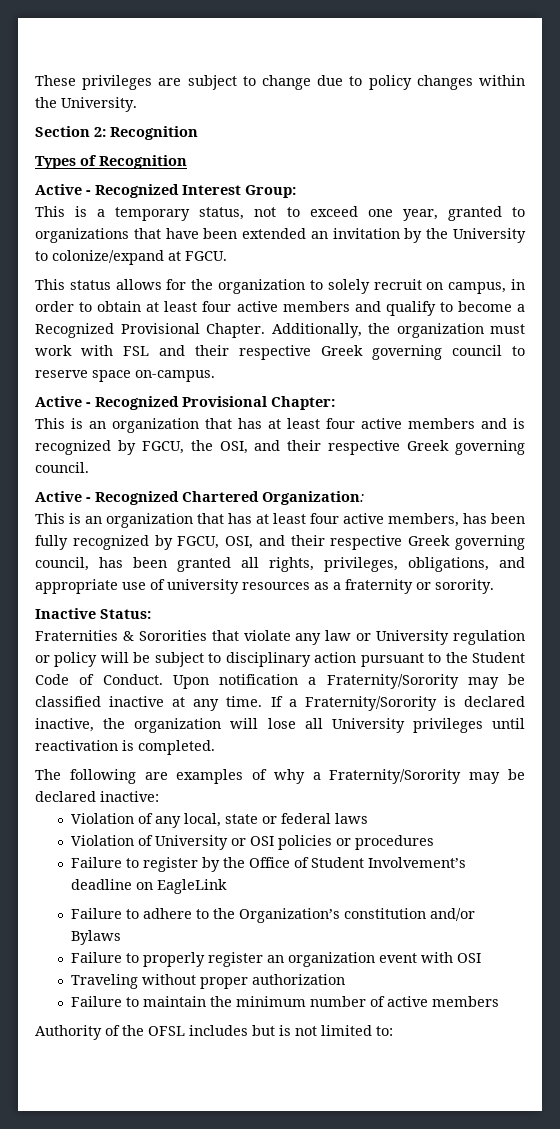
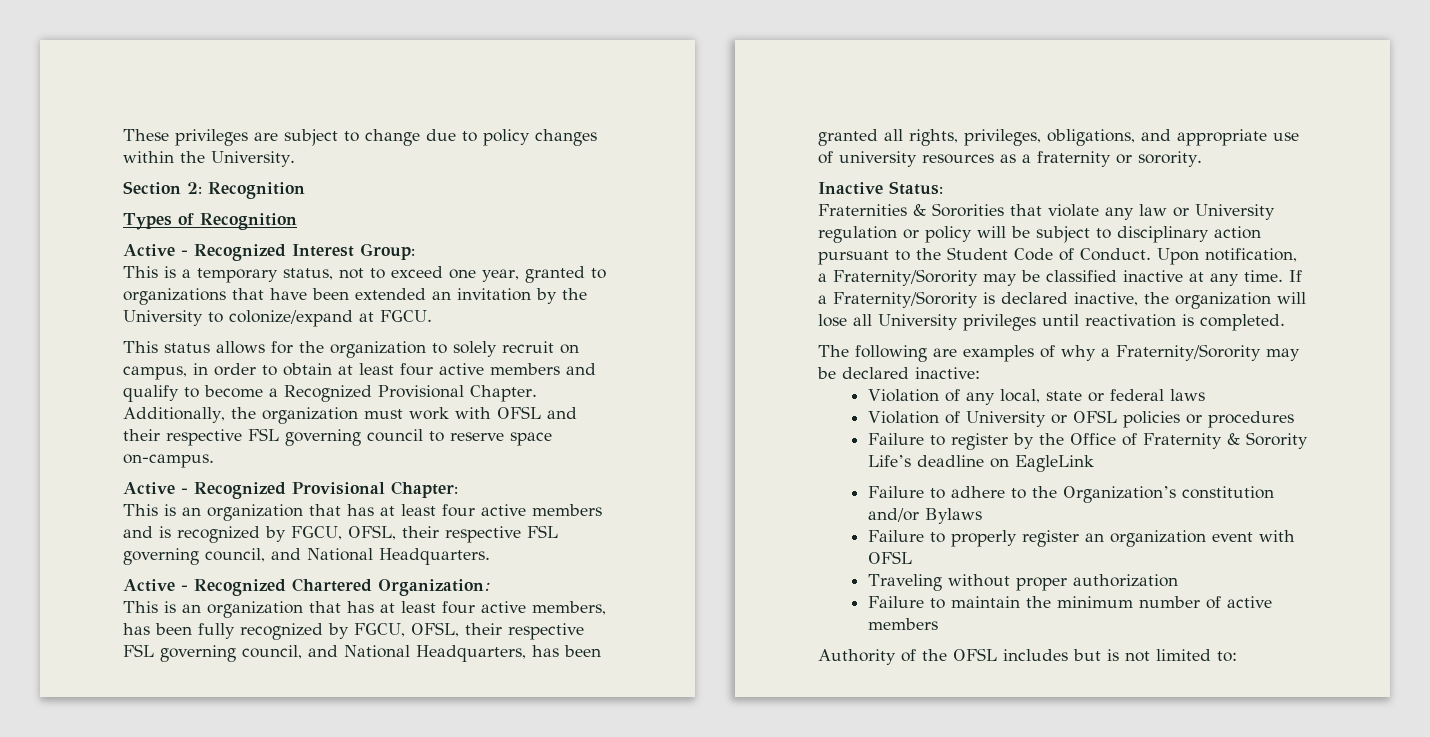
[123,345,363,360] FSL and their respective Greek -> [496,406,577,419] [123,428,279,446] OFSL and their respective FSL
[190,440,525,455] [35,462,89,473] the OSI, and their respective Greek governing council. -> [348,525,558,543] [123,548,490,565] OFSL, their respective FSL governing council, and National Headquarters.
[225,535,525,550] [35,557,89,571] OSI, and their respective Greek governing council, -> [411,622,584,640] [123,644,526,662] OFSL, their respective FSL governing council, and National Headquarters,
[219,674,298,685] notification -> [1205,248,1297,262] notification,
[250,836,275,846] OSI -> [1072,410,1117,423] OFSL
[311,857,467,868] Student Involvement’s -> [1142,432,1308,449] [867,455,911,467] Fraternity & Sorority Life’s
[457,953,482,963] OSI -> [867,551,912,564] OFSL

